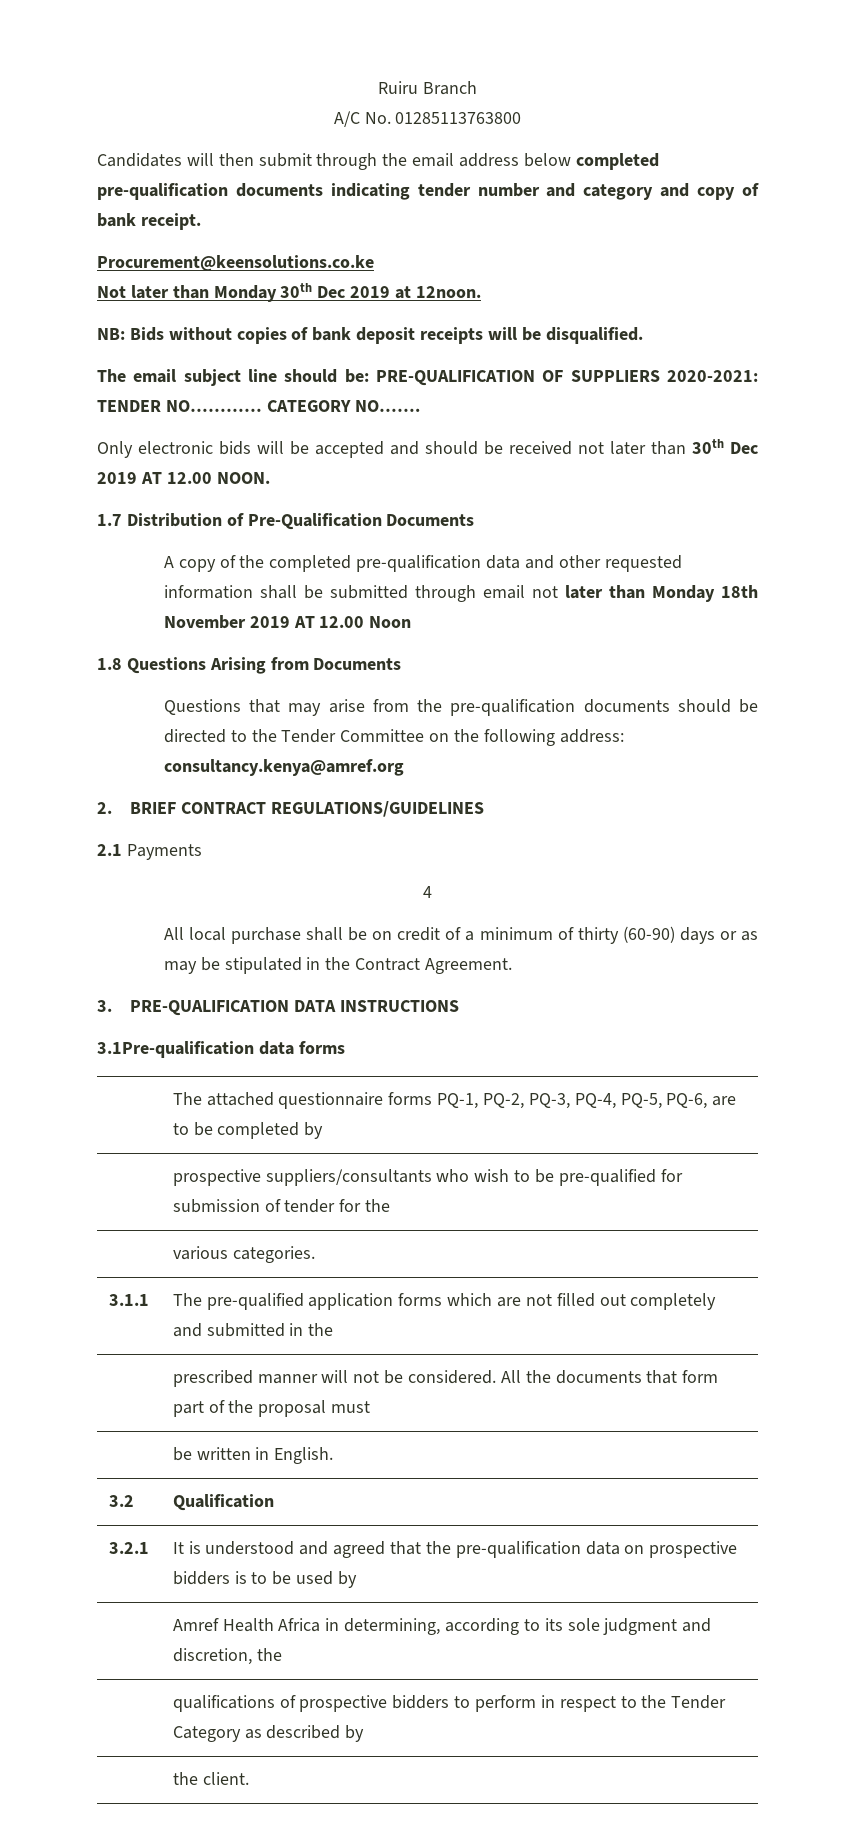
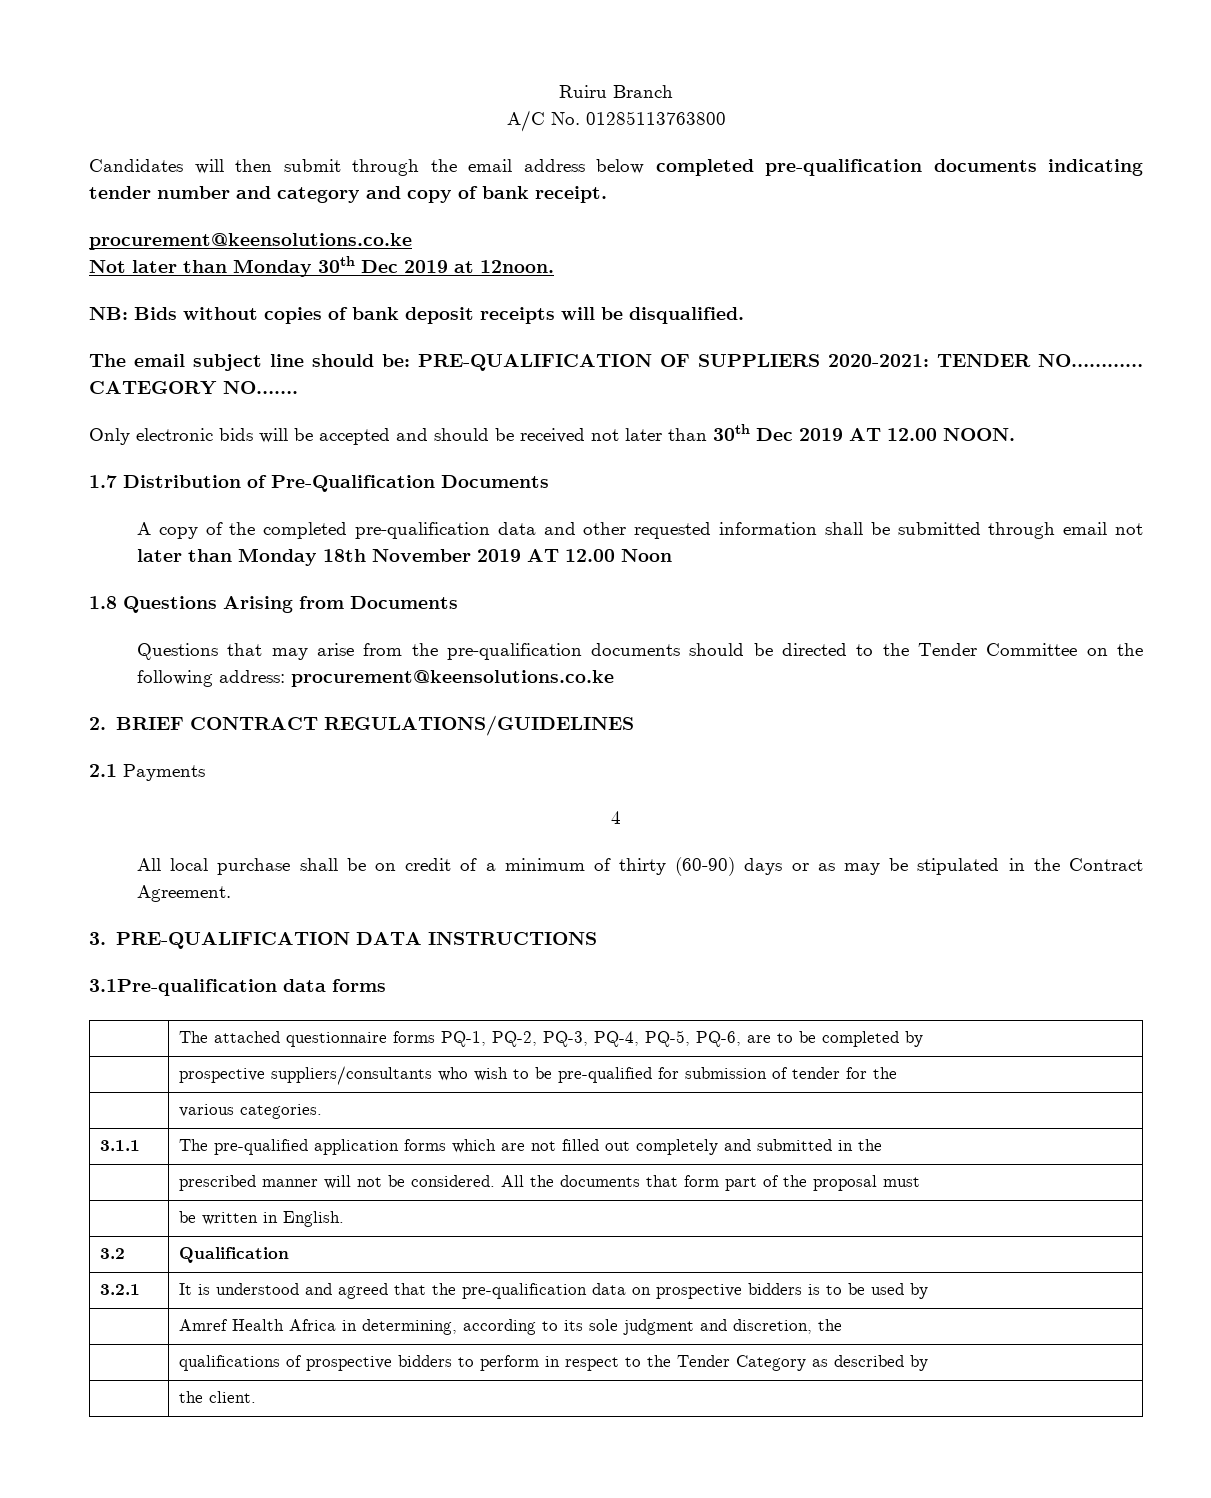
[97,255,374,271] Procurement@keensolutions.co.ke -> [89,233,412,250] procurement@keensolutions.co.ke
[163,759,404,776] consultancy.kenya@amref.org -> [290,670,614,687] procurement@keensolutions.co.ke

